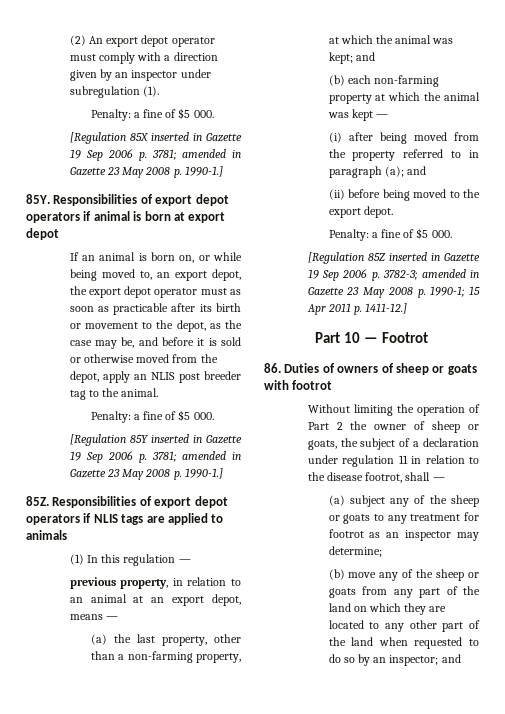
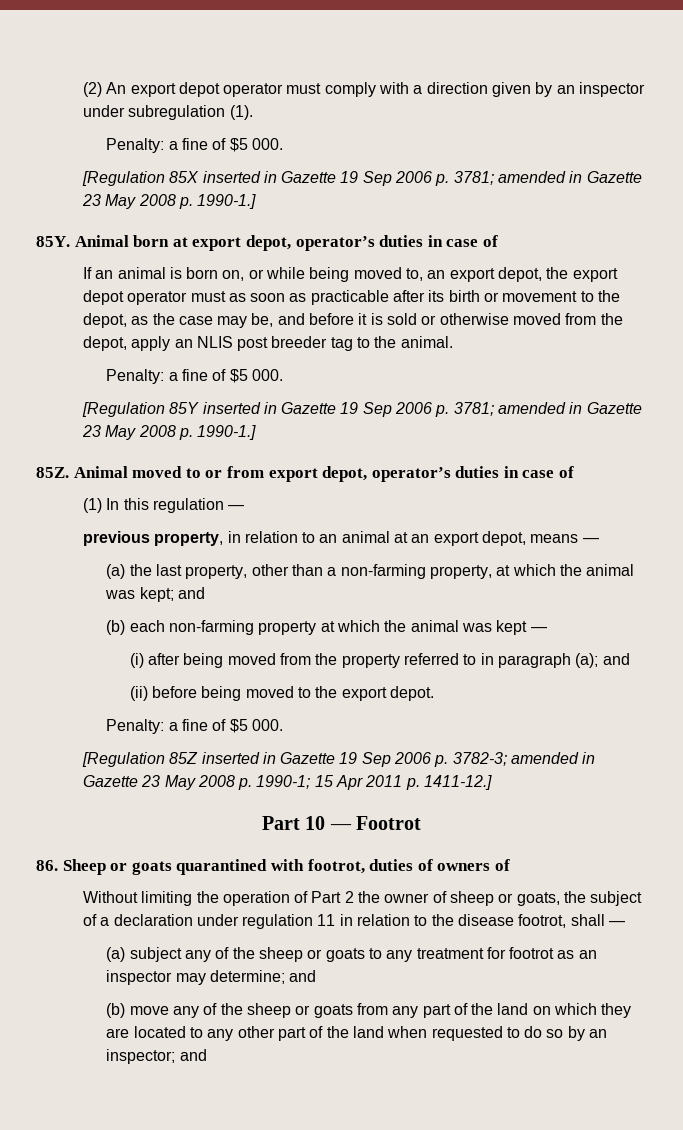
[53,194,229,206] [26,211,226,223] [26,228,59,240] Responsibilities of export depot operators if animal is born at export depot -> [74,235,498,251] Animal born at export depot, operator’s duties in case of
[52,496,228,508] [26,513,224,525] [26,530,67,540] Responsibilities of export depot operators if NLIS tags are applied to animals -> [73,466,575,482] Animal moved to or from export depot, operator’s duties in case of
[284,363,477,375] [264,380,333,390] Duties of owners of sheep or goats with footrot -> [62,859,510,875] Sheep or goats quarantined with footrot, duties of owners of
(382, 551) none -> [289,970,317,982] and

